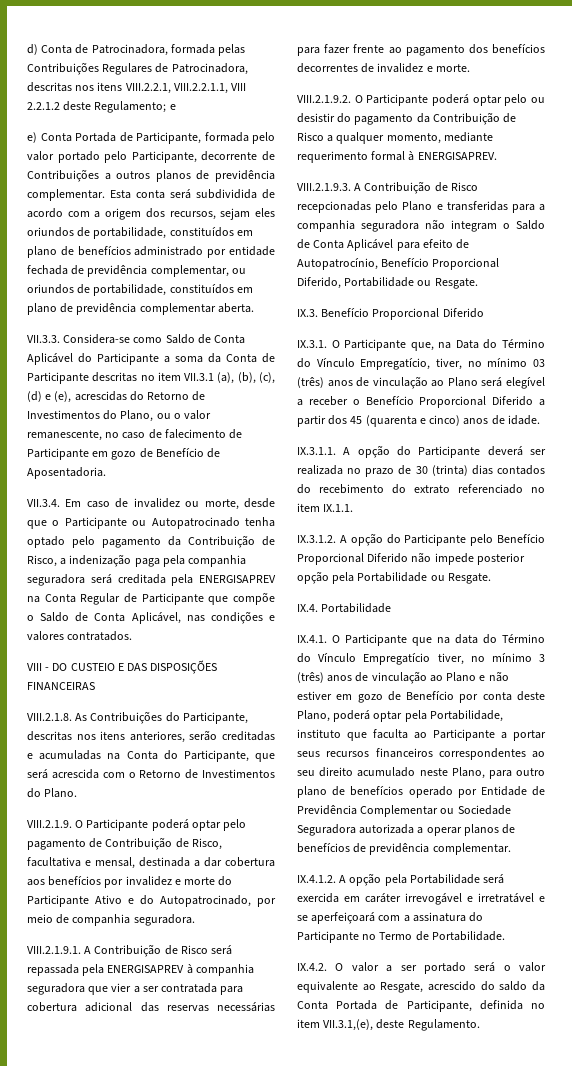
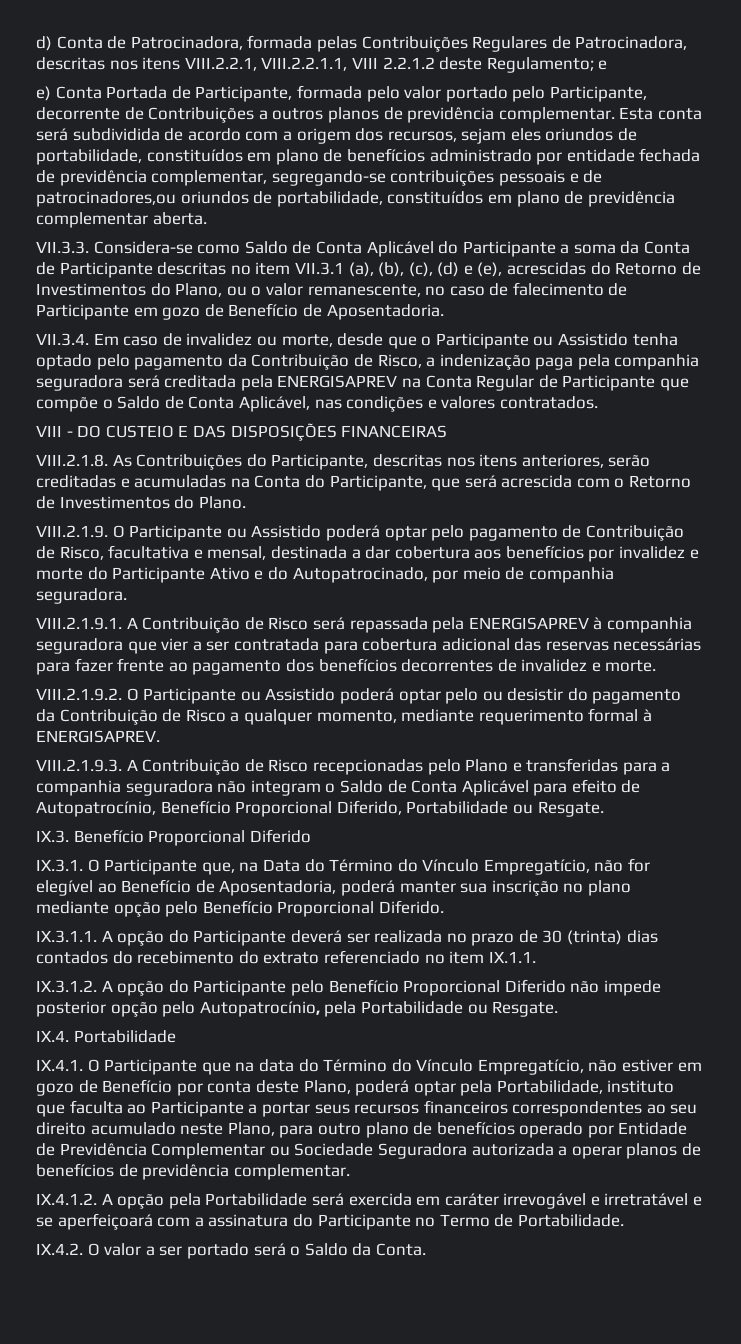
[231,268,246,274] ou -> [271,170,603,186] [36,191,176,207] segregando-se contribuições pessoais e de patrocinadores,ou
[151,517,240,529] Autopatrocinado -> [558,333,629,346] Assistido
(149, 825) none -> [226,525,322,538] ou Assistido
(429, 100) none -> [240,688,336,701] ou Assistido
[436,358,545,370] [297,376,545,389] [297,396,545,408] [297,415,540,427] tiver, no mínimo 03 (três) anos de vinculação ao Plano será elegível a receber o Benefício Proporcional Diferido a partir dos 45 (quarenta e cinco) anos de idade. -> [594,858,651,872] [36,879,631,896] [36,900,444,917] não for elegível ao Benefício de Aposentadoria, poderá manter sua inscrição no plano mediante opção pelo Benefício Proporcional Diferido.
(329, 577) none -> [162,1001,320,1017] pelo Autopatrocínio,
[363,653,545,665] [297,671,486,684] Empregatício tiver, no mínimo 3 (três) anos de vinculação ao Plano e -> [477,1059,584,1075] Empregatício,
[519,962,546,972] [297,981,545,993] [297,1000,545,1012] [297,1019,480,1031] valor equivalente ao Resgate, acrescido do saldo da Conta Portada de Participante, definida no item VII.3.1,(e), deste Regulamento. -> [304,1243,426,1256] Saldo da Conta.

